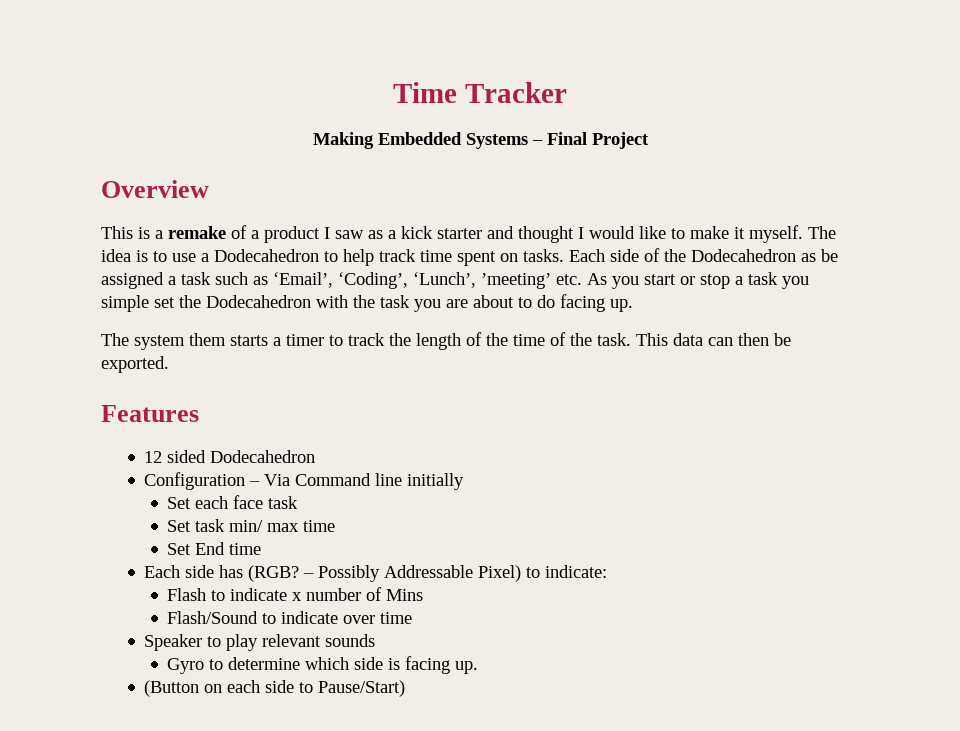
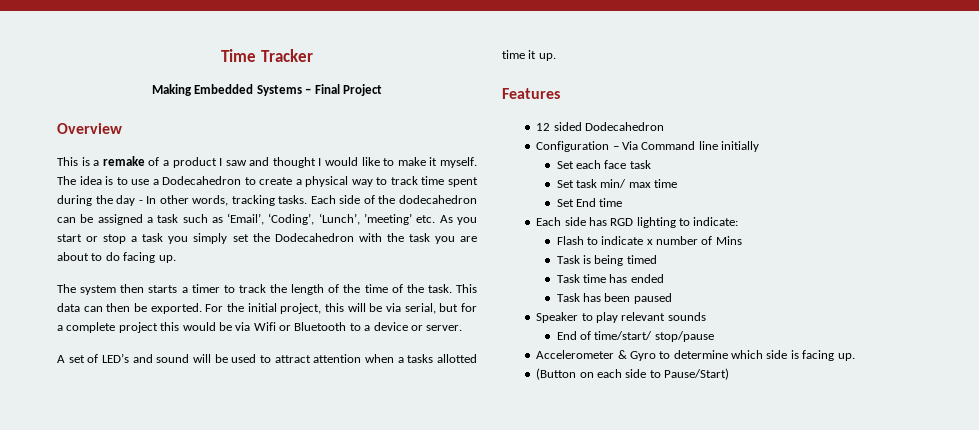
[368,226,482,239] as a kick starter -> (247, 163) none
[343,249,518,266] help track time spent on -> [259,176,479,187] [57,195,275,206] create a physical way to track time spent during the day - In other words, tracking
[691,249,816,262] Dodecahedron as -> [399,195,478,204] [57,217,76,223] dodecahedron can
[101,295,149,312] simple -> [193,233,228,244] simply
[189,333,226,346] them -> [120,284,145,293] then
(169, 364) none -> [205,303,478,314] [57,322,463,333] [57,353,478,363] [502,50,556,61] For the initial project, this will be via serial, but for a complete project this would be via Wifi or Bluetooth to a device or server. // A set of LED’s and sound will be used to attract attention when a tasks allotted time it up.
[248,565,522,582] (RGB? – Possibly Addressable Pixel) -> [610,217,676,228] RGD lighting
[167,611,413,624] Flash/Sound to indicate over time -> [556,255,657,266] [556,274,664,283] [556,293,672,304] Task is being timed // Task time has ended // Task has been paused
(376, 640) none -> [556,331,714,342] [536,350,627,359] End of time/start/ stop/pause // Accelerometer &

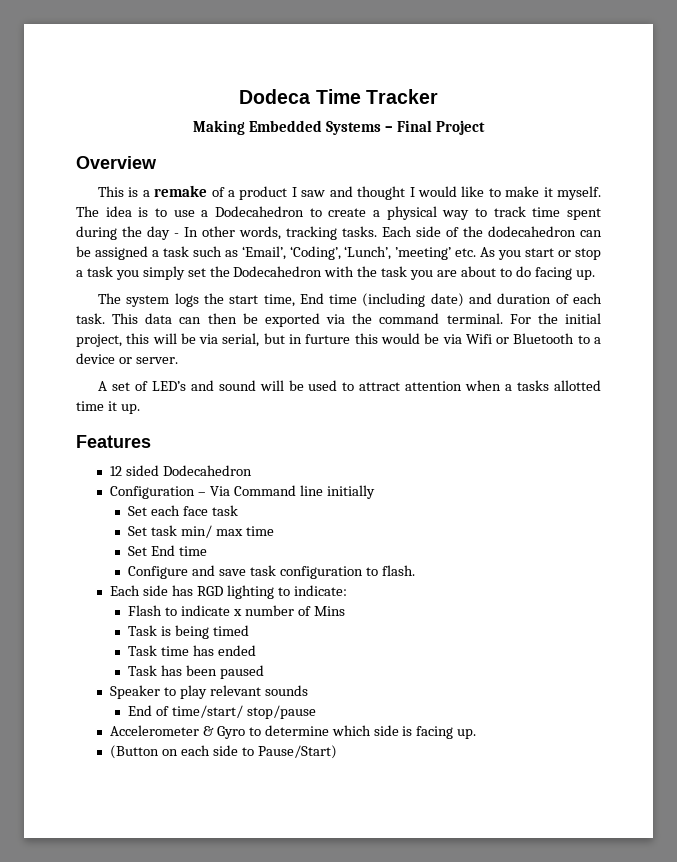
(221, 55) none -> [239,89,311,104] Dodeca
[120,284,424,295] then starts a timer to track the length of the time of the -> [174,293,603,307] logs the start time, End time (including date) and duration of each
[150,303,202,314] exported. -> [264,313,503,327] exported via the command terminal.
[461,303,478,312] [57,322,158,333] for a complete project -> [289,334,351,344] in furture
(623, 202) none -> [128,565,415,579] // Configure and save task configuration to flash.

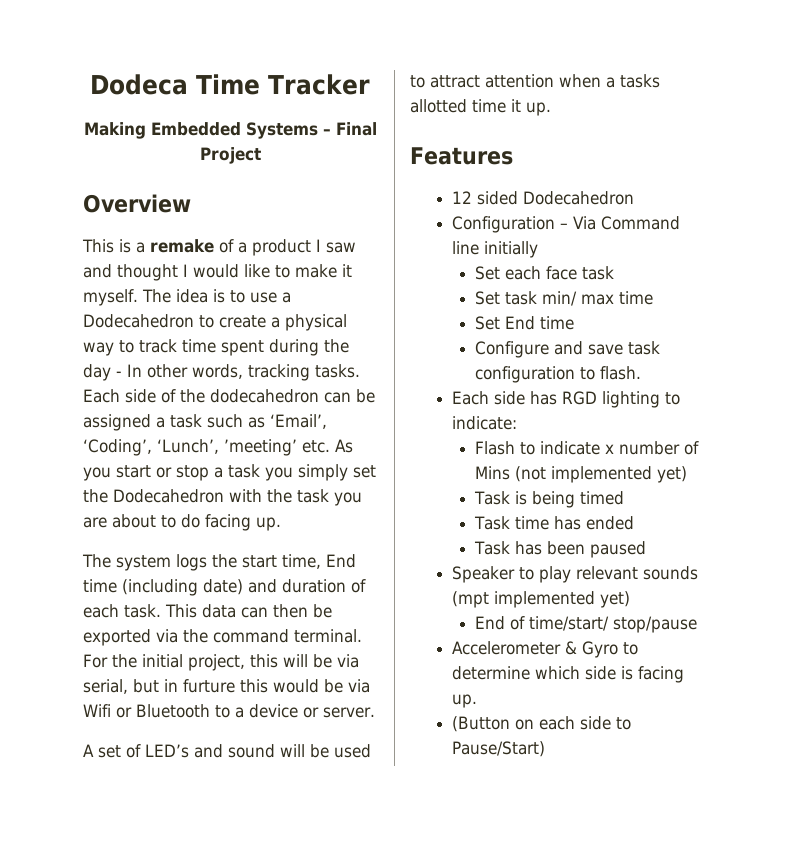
(345, 611) none -> [514,466,687,483] (not implemented yet)
(308, 690) none -> [451,591,630,608] (mpt implemented yet)

